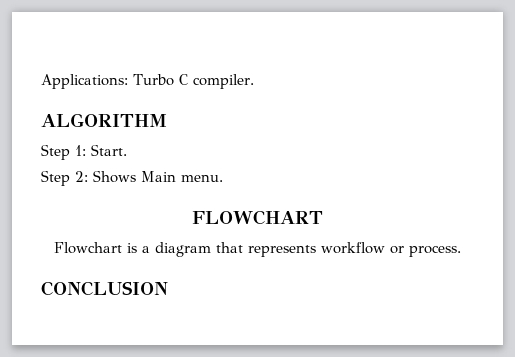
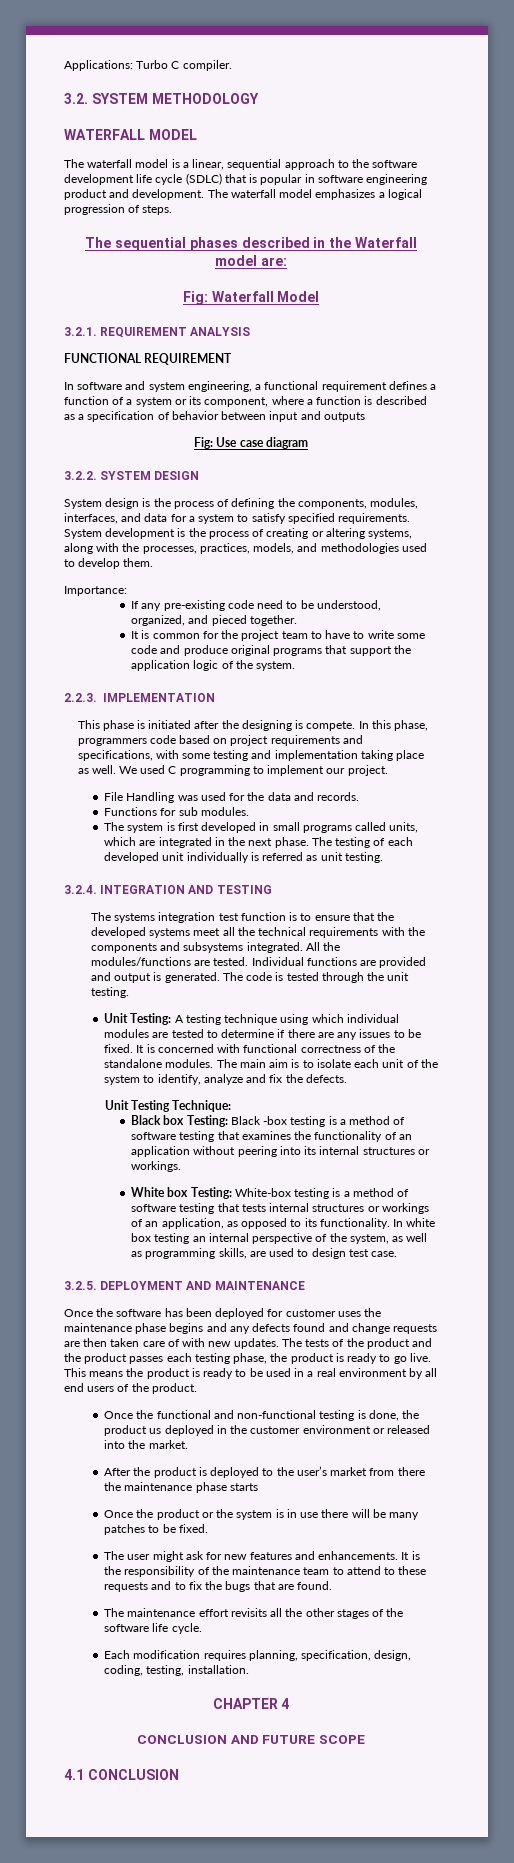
[41,113,167,127] [41,144,127,160] [41,170,223,186] [192,210,323,225] [54,242,461,257] ALGORITHM // Step 1: Start. // Step 2: Shows Main menu. // FLOWCHART // Flowchart is a diagram that represents workflow or process. // -> [64,93,259,104] [64,129,197,140] [64,159,418,170] [64,173,428,185] [64,189,422,200] [64,204,173,215] [85,237,417,251] [215,255,287,266] [182,291,320,305] [64,327,251,338] [64,353,233,365] [64,381,437,392] [64,396,427,407] [64,411,365,422] [194,437,308,449] [64,471,200,480] [64,498,419,509] [64,513,411,524] [64,528,413,539] [64,543,427,554] [64,558,154,569] [64,586,127,596] [131,600,381,611] [131,615,297,626] [131,630,425,641] [131,645,411,656] [131,660,296,671] [64,693,215,702] [77,720,429,731] [77,735,363,746] [77,750,425,761] [77,765,388,776] [104,792,360,803] [104,807,249,816] [104,822,419,833] [104,837,413,848] [104,852,383,863] [64,885,272,894] [90,912,395,923] [90,927,425,938] [90,942,341,953] [90,957,427,968] [90,972,410,983] [90,987,129,998] [104,1013,399,1025] [104,1029,421,1040] [104,1044,396,1053] [104,1059,438,1068] [104,1074,347,1085] [104,1100,231,1112] [131,1115,406,1127] [131,1131,412,1142] [131,1146,430,1157] [131,1161,182,1172] [131,1187,410,1199] [131,1203,429,1214] [131,1218,436,1229] [131,1233,428,1244] [131,1248,398,1259] [64,1281,305,1290] [64,1308,382,1319] [64,1323,438,1334] [64,1338,433,1349] [64,1353,431,1364] [64,1368,438,1379] [64,1383,197,1394] [104,1410,420,1421] [104,1425,431,1436] [104,1440,188,1449] [104,1466,425,1478] [104,1482,258,1493] [104,1509,420,1520] [104,1524,208,1535] [104,1551,420,1562] [104,1566,427,1577] [104,1581,333,1592] [104,1608,404,1619] [104,1623,202,1634] [104,1650,412,1661] [104,1665,249,1676] [212,1698,290,1709] [137,1735,365,1744] [64,1769,84,1780] 3.2. SYSTEM METHODOLOGY // WATERFALL MODEL // The waterfall model is a linear, sequential approach to the software development life cycle (SDLC) that is popular in software engineering product and development. The waterfall model emphasizes a logical progression of steps. // The sequential phases described in the Waterfall model are: // Fig: Waterfall Model // 3.2.1. REQUIREMENT ANALYSIS // FUNCTIONAL REQUIREMENT // In software and system engineering, a functional requirement defines a function of a system or its component, where a function is described as a specification of behavior between input and outputs // Fig: Use case diagram // 3.2.2. SYSTEM DESIGN // System design is the process of defining the components, modules, interfaces, and data for a system to satisfy specified requirements. System development is the process of creating or altering systems, along with the processes, practices, models, and methodologies used to develop them. // Importance: // If any pre-existing code need to be understood, organized, and pieced together. // It is common for the project team to have to write some code and produce original programs that support the application logic of the system. // 2.2.3. IMPLEMENTATION // This phase is initiated after the designing is compete. In this phase, programmers code based on project requirements and specifications, with some testing and implementation taking place as well. We used C programming to implement our project. // File Handling was used for the data and records. // Functions for sub modules. // The system is first developed in small programs called units, which are integrated in the next phase. The testing of each developed unit individually is referred as unit testing. // 3.2.4. INTEGRATION AND TESTING // The systems integration test function is to ensure that the developed systems meet all the technical requirements with the components and subsystems integrated. All the modules/functions are tested. Individual functions are provided and output is generated. The code is tested through the unit testing. // Unit Testing: A testing technique using which individual modules are tested to determine if there are any issues to be fixed. It is concerned with functional correctness of the standalone modules. The main aim is to isolate each unit of the system to identify, analyze and fix the defects. // Unit Testing Technique: // Black box Testing: Black -box testing is a method of software testing that examines the functionality of an application without peering into its internal structures or workings. // White box Testing: White-box testing is a method of software testing that tests internal structures or workings of an application, as opposed to its functionality. In white box testing an internal perspective of the system, as well as programming skills, are used to design test case. // 3.2.5. DEPLOYMENT AND MAINTENANCE // Once the software has been deployed for customer uses the maintenance phase begins and any defects found and change requests are then taken care of with new updates. The tests of the product and the product passes each testing phase, the product is ready to go live. This means the product is ready to be used in a real environment by all end users of the product. // Once the functional and non-functional testing is done, the product us deployed in the customer environment or released into the market. // After the product is deployed to the user’s market from there the maintenance phase starts // Once the product or the system is in use there will be many patches to be fixed. // The user might ask for new features and enhancements. It is the responsibility of the maintenance team to attend to these requests and to fix the bugs that are found. // The maintenance effort revisits all the other stages of the software life cycle. // Each modification requires planning, specification, design, coding, testing, installation. // CHAPTER 4 // CONCLUSION AND FUTURE SCOPE // 4.1

